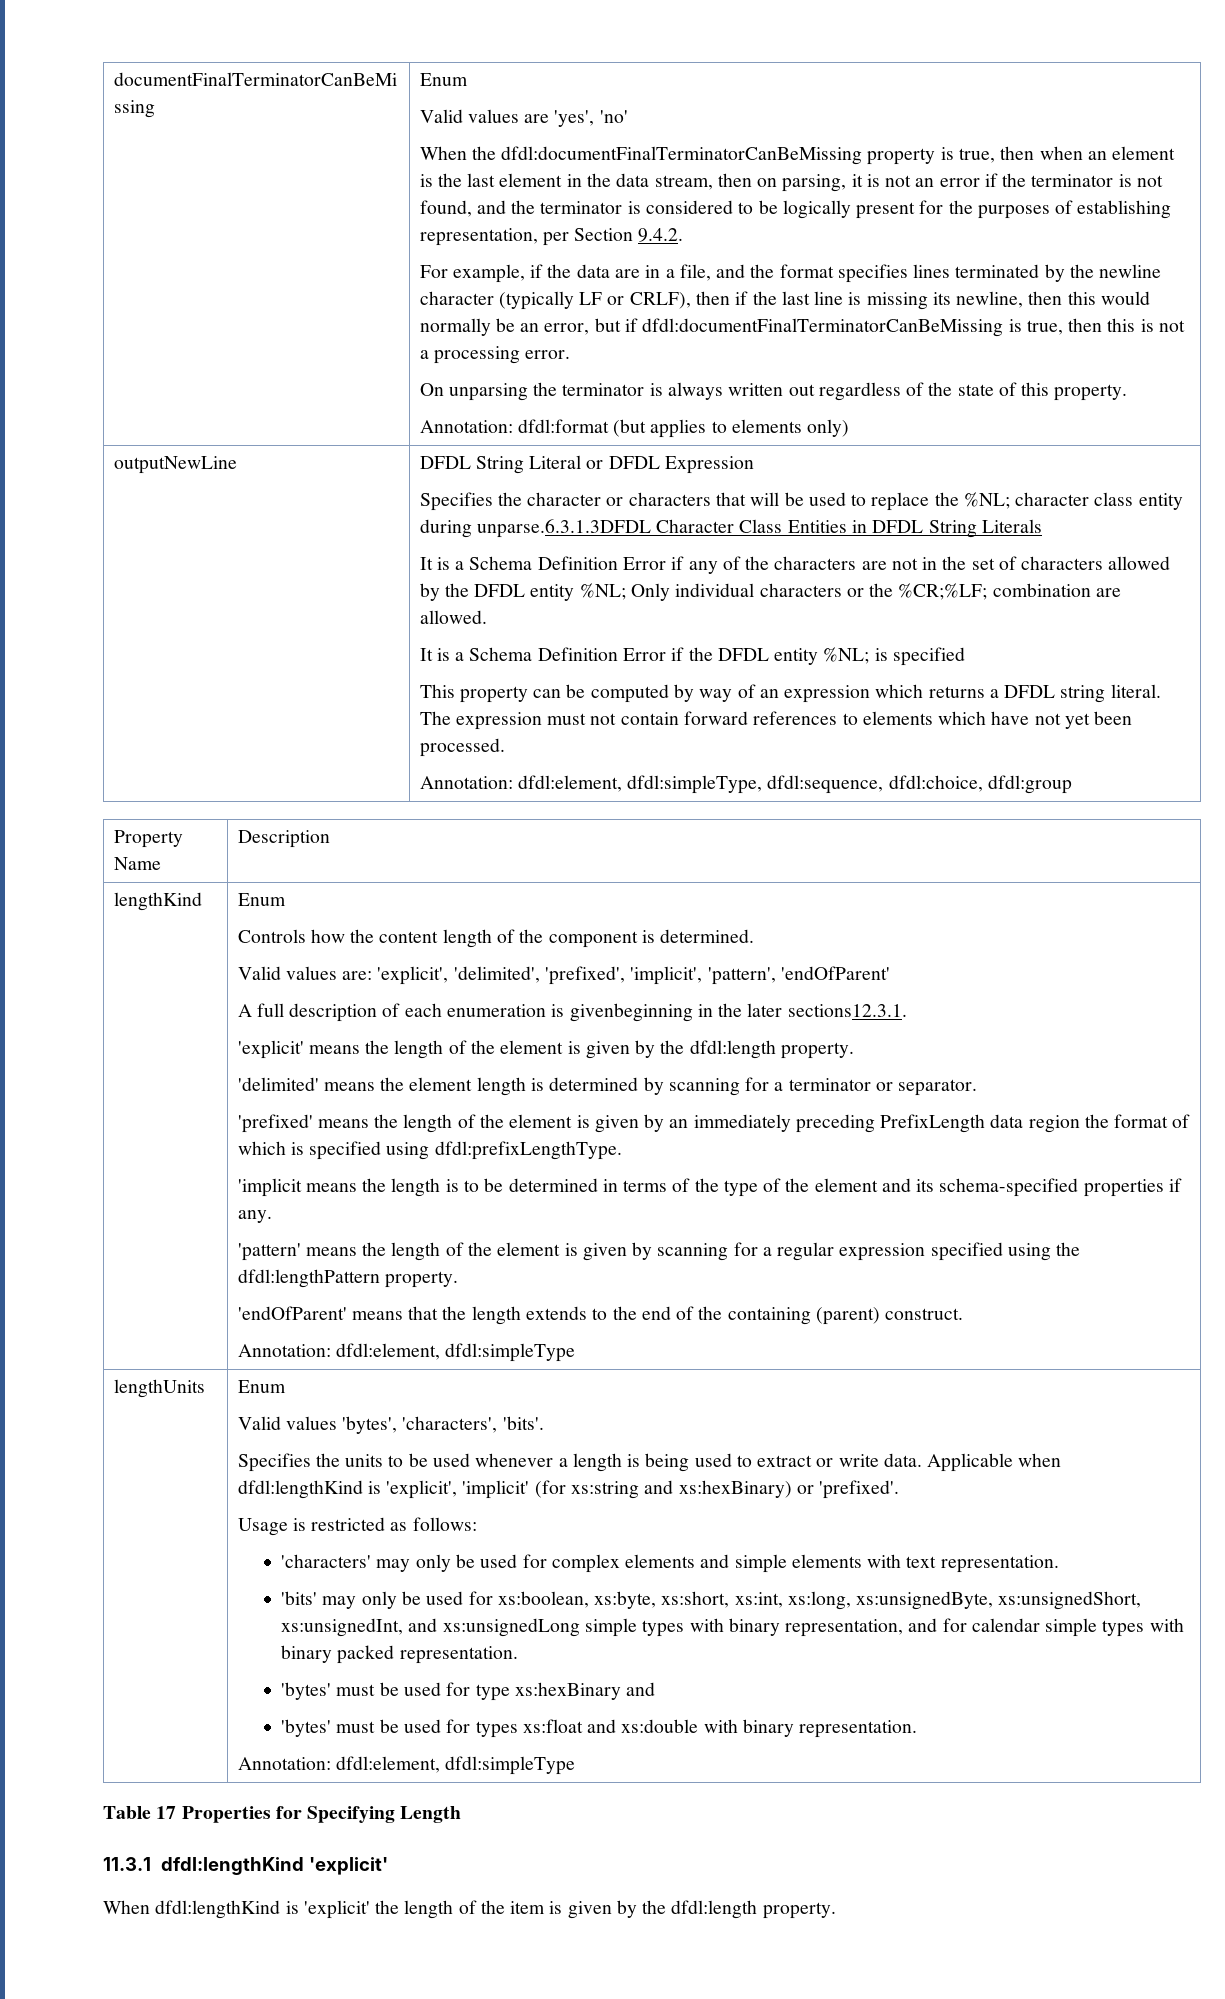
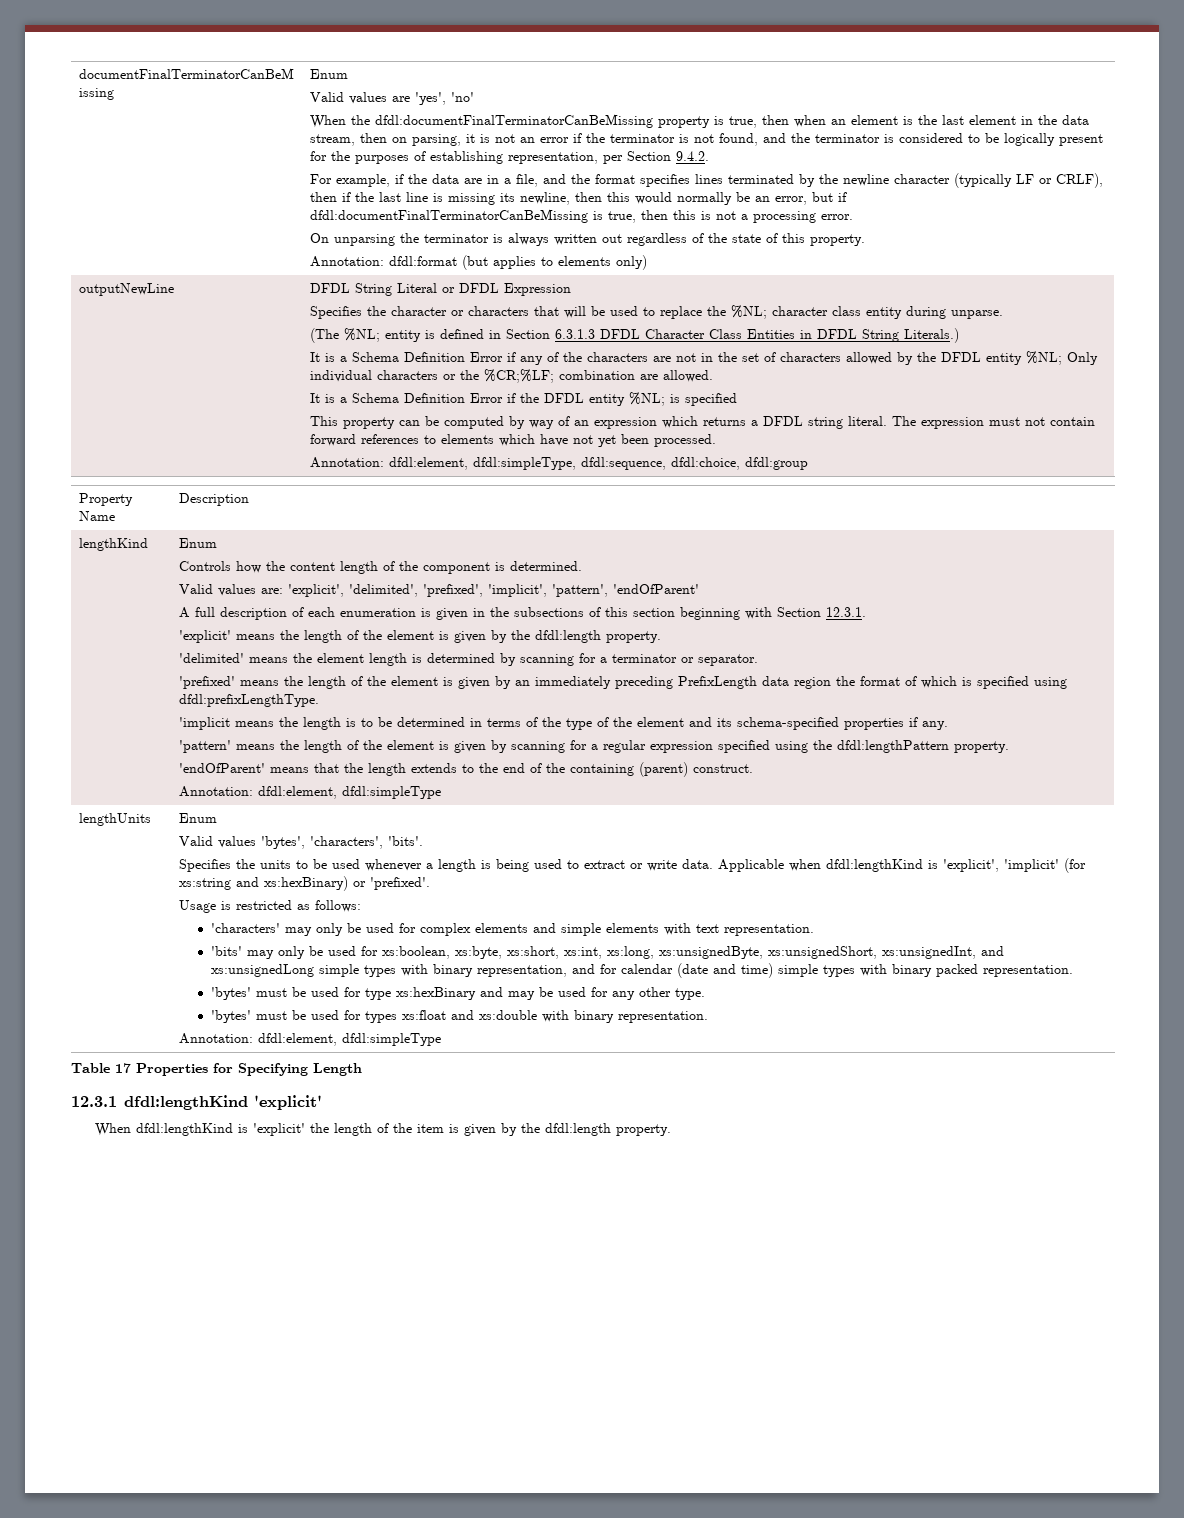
[476,519,651,538] unparse.6.3.1.3DFDL -> [951,310,1004,319] [310,328,641,343] unparse. // (The %NL; entity is defined in Section 6.3.1.3 DFDL
[981,519,1042,533] Literals -> [904,328,960,343] Literals.)
[569,1003,907,1022] givenbeginning in the later sections12.3.1. -> [436,607,867,620] given in the subsections of this section beginning with Section 12.3.1.
(1040, 1625) none -> [677,963,774,978] (date and time)
(656, 1689) none -> [508,987,706,1000] may be used for any other type.
[103,1857,151,1871] 11.3.1 -> [71,1096,117,1107] 12.3.1

